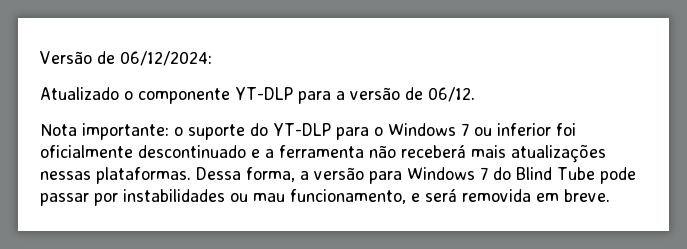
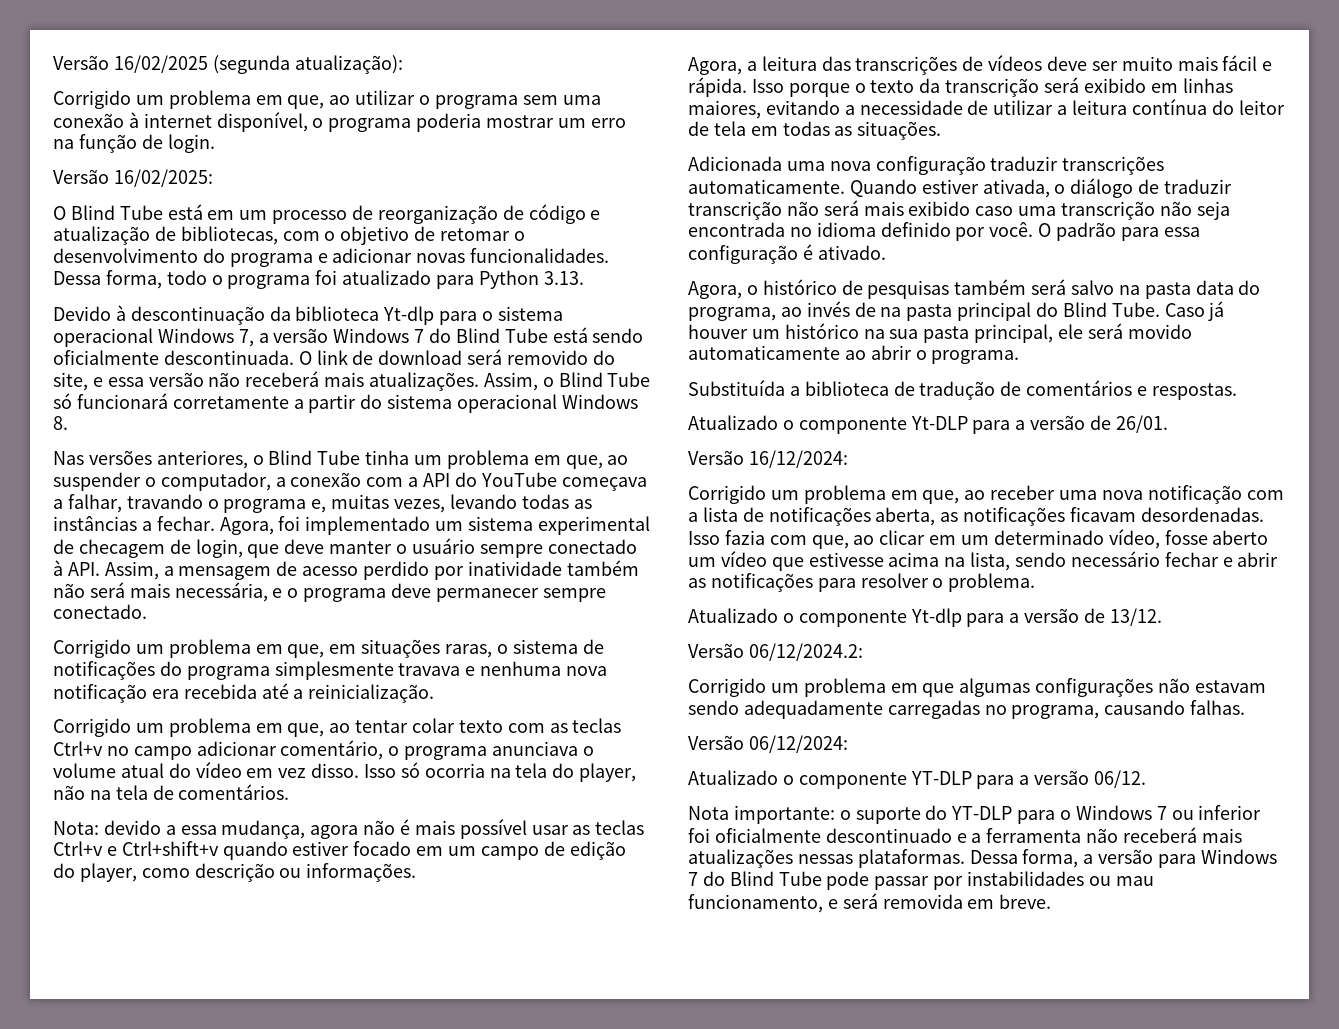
[40,51,115,64] Versão de -> [53,55,403,74] [53,90,601,109] [53,112,626,132] [53,134,215,153] [53,169,213,187] [53,204,601,224] [53,226,525,245] [53,248,610,267] [53,270,584,289] [53,305,563,325] [53,327,644,347] [53,349,615,365] [53,371,651,391] [53,393,638,413] [53,416,68,430] [53,450,629,469] [53,472,647,491] [53,494,592,513] [53,516,650,535] [53,538,637,558] [53,560,639,580] [53,582,606,602] [53,604,147,619] [53,639,604,658] [53,661,608,680] [53,683,435,703] [53,718,622,737] [53,740,594,760] [53,762,637,782] [53,784,290,800] [53,819,645,839] [53,841,626,860] [53,863,417,882] [688,55,1273,75] [688,77,1233,97] [688,99,1285,119] [688,121,942,140] [688,156,1165,175] [688,178,1233,198] [688,200,1230,220] [688,222,1200,241] [688,244,886,264] [688,279,1261,299] [688,301,1225,321] [688,323,1192,343] [688,345,1020,364] [688,380,1237,400] [688,415,1168,434] [688,450,848,468] [688,485,1284,504] [688,507,1264,526] [688,529,1269,549] [688,551,1279,571] [688,573,1036,592] [688,608,1162,627] [688,643,863,661] [688,678,1266,697] [688,700,1246,719] [688,735,744,750] Versão 16/02/2025 (segunda atualização): // Corrigido um problema em que, ao utilizar o programa sem uma conexão à internet disponível, o programa poderia mostrar um erro na função de login. // Versão 16/02/2025: // O Blind Tube está em um processo de reorganização de código e atualização de bibliotecas, com o objetivo de retomar o desenvolvimento do programa e adicionar novas funcionalidades. Dessa forma, todo o programa foi atualizado para Python 3.13. // Devido à descontinuação da biblioteca Yt-dlp para o sistema operacional Windows 7, a versão Windows 7 do Blind Tube está sendo oficialmente descontinuada. O link de download será removido do site, e essa versão não receberá mais atualizações. Assim, o Blind Tube só funcionará corretamente a partir do sistema operacional Windows 8. // Nas versões anteriores, o Blind Tube tinha um problema em que, ao suspender o computador, a conexão com a API do YouTube começava a falhar, travando o programa e, muitas vezes, levando todas as instâncias a fechar. Agora, foi implementado um sistema experimental de checagem de login, que deve manter o usuário sempre conectado à API. Assim, a mensagem de acesso perdido por inatividade também não será mais necessária, e o programa deve permanecer sempre conectado. // Corrigido um problema em que, em situações raras, o sistema de notificações do programa simplesmente travava e nenhuma nova notificação era recebida até a reinicialização. // Corrigido um problema em que, ao tentar colar texto com as teclas Ctrl+v no campo adicionar comentário, o programa anunciava o volume atual do vídeo em vez disso. Isso só ocorria na tela do player, não na tela de comentários. // Nota: devido a essa mudança, agora não é mais possível usar as teclas Ctrl+v e Ctrl+shift+v quando estiver focado em um campo de edição do player, como descrição ou informações. // Agora, a leitura das transcrições de vídeos deve ser muito mais fácil e rápida. Isso porque o texto da transcrição será exibido em linhas maiores, evitando a necessidade de utilizar a leitura contínua do leitor de tela em todas as situações. // Adicionada uma nova configuração traduzir transcrições automaticamente. Quando estiver ativada, o diálogo de traduzir transcrição não será mais exibido caso uma transcrição não seja encontrada no idioma definido por você. O padrão para essa configuração é ativado. // Agora, o histórico de pesquisas também será salvo na pasta data do programa, ao invés de na pasta principal do Blind Tube. Caso já houver um histórico na sua pasta principal, ele será movido automaticamente ao abrir o programa. // Substituída a biblioteca de tradução de comentários e respostas. // Atualizado o componente Yt-DLP para a versão de 26/01. // Versão 16/12/2024: // Corrigido um problema em que, ao receber uma nova notificação com a lista de notificações aberta, as notificações ficavam desordenadas. Isso fazia com que, ao clicar em um determinado vídeo, fosse aberto um vídeo que estivesse acima na lista, sendo necessário fechar e abrir as notificações para resolver o problema. // Atualizado o componente Yt-dlp para a versão de 13/12. // Versão 06/12/2024.2: // Corrigido um problema em que algumas configurações não estavam sendo adequadamente carregadas no programa, causando falhas. // Versão
[404,87,423,100] de -> (1090, 777) none

